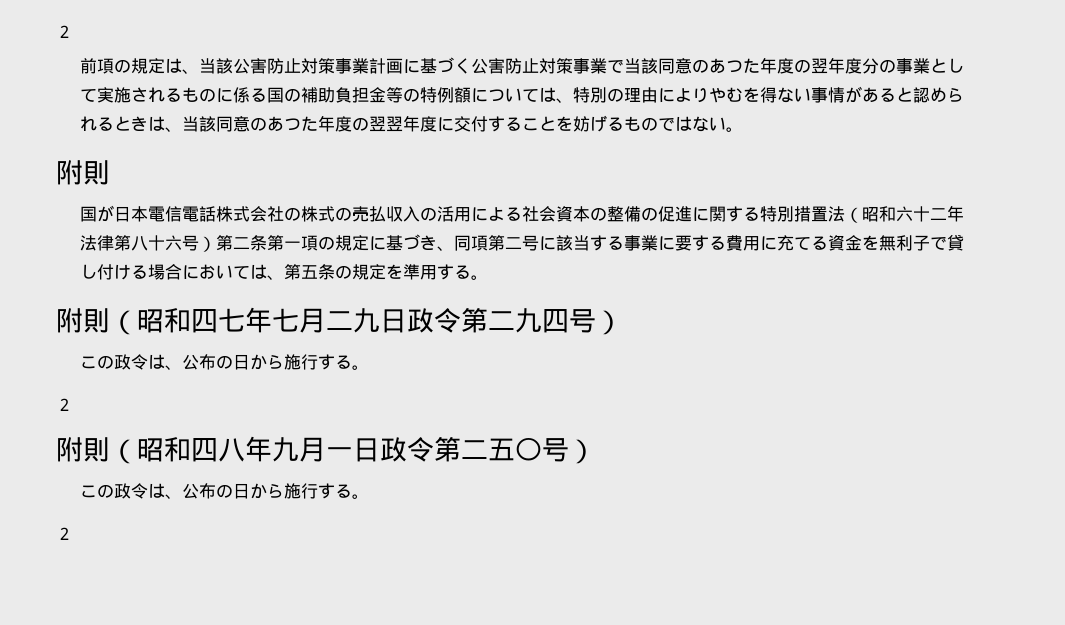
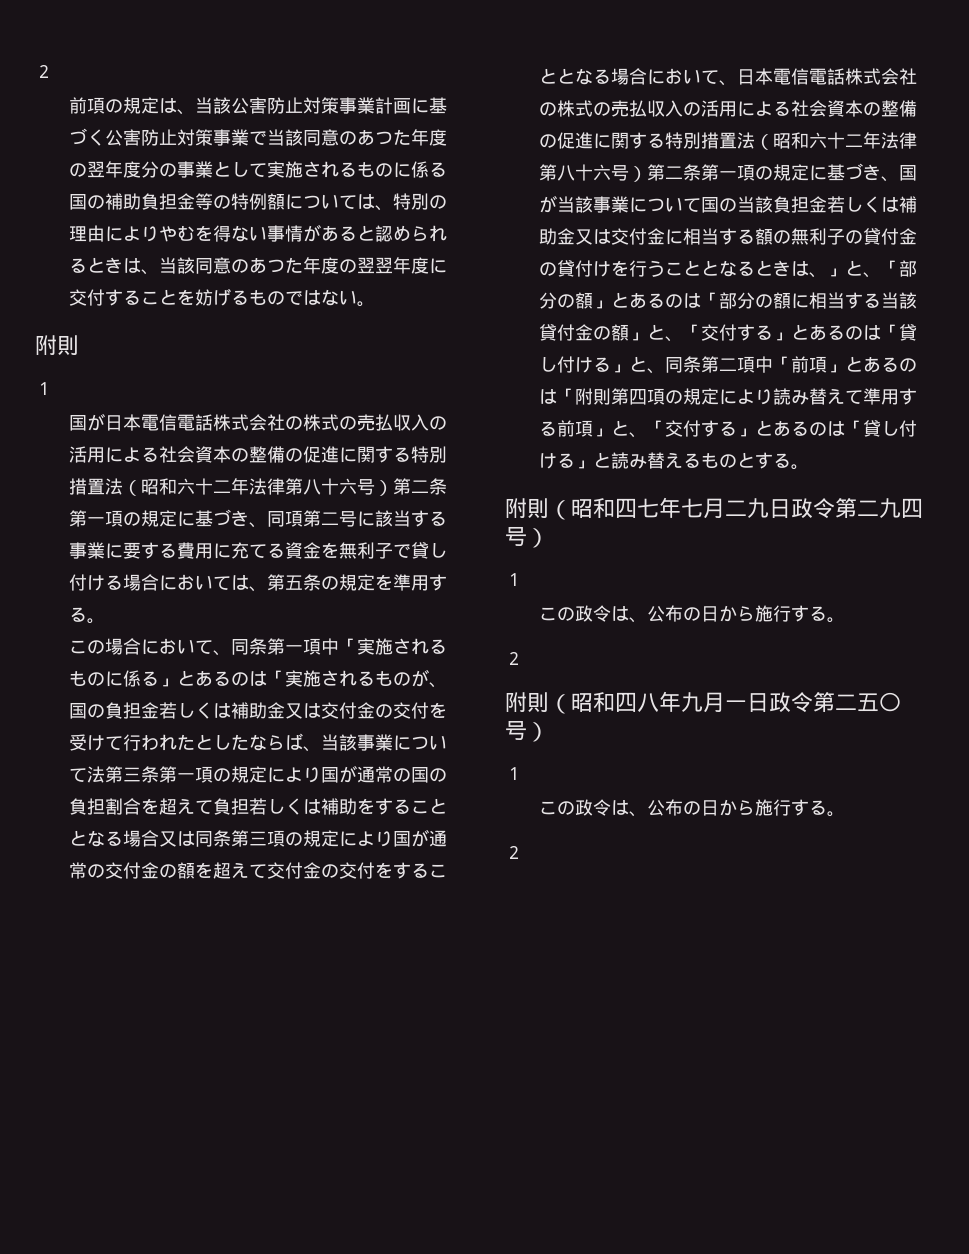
(110, 172) none -> [35,382,53,395] // １
(488, 277) none -> [69,638,448,656] [69,669,448,688] [69,702,448,719] [69,733,448,752] [69,765,448,783] [69,798,448,815] [69,829,448,847] [69,862,448,879] [539,68,918,86] [539,100,918,117] [539,132,918,150] [539,163,918,182] [539,195,918,213] [539,228,918,245] [539,260,918,278] [539,292,918,309] [539,324,918,342] [539,356,918,374] [539,388,918,405] [539,420,918,438] [539,452,810,470] // この場合において、同条第一項中「実施されるものに係る」とあるのは「実施されるものが、国の負担金若しくは補助金又は交付金の交付を受けて行われたとしたならば、当該事業について法第三条第一項の規定により国が通常の国の負担割合を超えて負担若しくは補助をすることとなる場合又は同条第三項の規定により国が通常の交付金の額を超えて交付金の交付をすることとなる場合において、日本電信電話株式会社の株式の売払収入の活用による社会資本の整備の促進に関する特別措置法（昭和六十二年法律第八十六号）第二条第一項の規定に基づき、国が当該事業について国の当該負担金若しくは補助金又は交付金に相当する額の無利子の貸付金の貸付けを行うこととなるときは、」と、「部分の額」とあるのは「部分の額に相当する当該貸付金の額」と、「交付する」とあるのは「貸し付ける」と、同条第二項中「前項」とあるのは「附則第四項の規定により読み替えて準用する前項」と、「交付する」とあるのは「貸し付ける」と読み替えるものとする。
(623, 322) none -> [505,573,523,586] // １
(596, 451) none -> [505,767,523,780] // １

